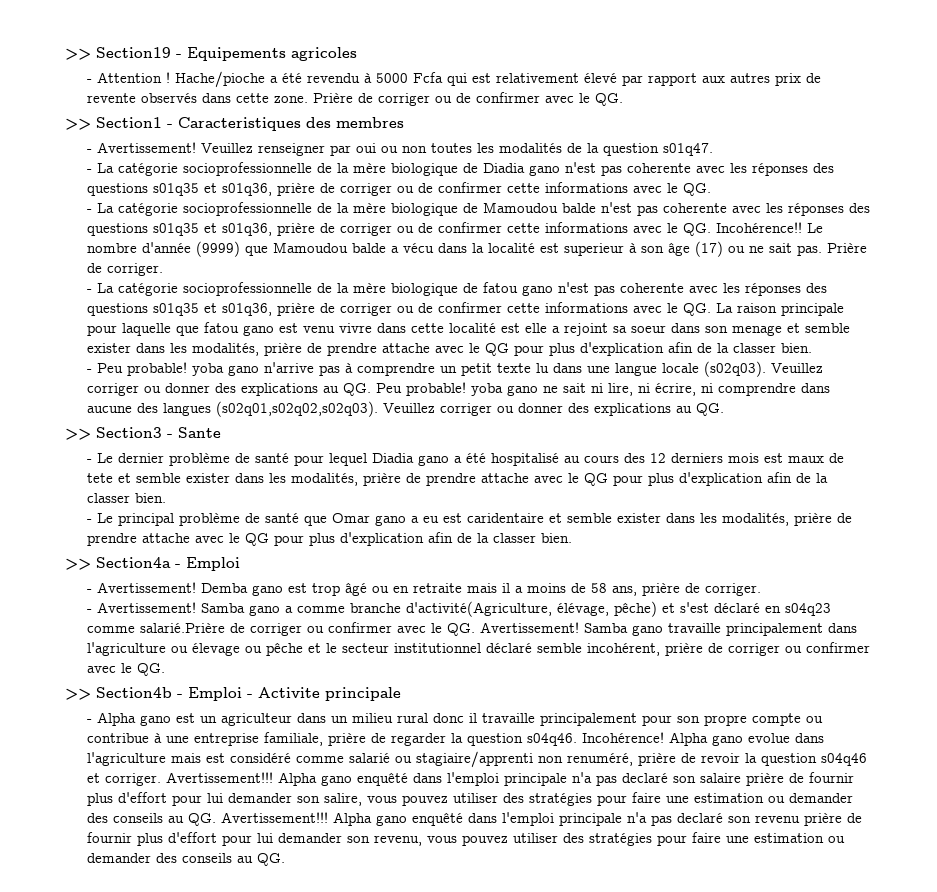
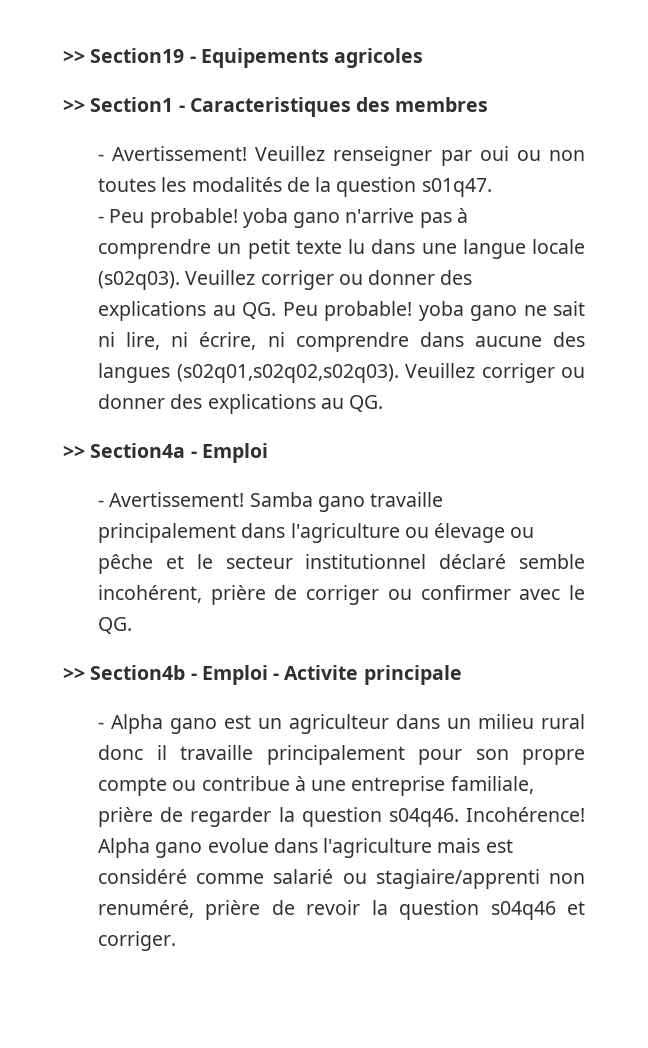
[86,71,821,88] [86,92,623,106] // - Attention ! Hache/pioche a été revendu à 5000 Fcfa qui est relativement élevé par rapport aux autres prix de revente observés dans cette zone. Prière de corriger ou de confirmer avec le QG. -> (424, 58) none
[86,162,834,176] [86,182,711,196] [86,202,870,216] [86,222,823,236] [86,241,867,257] [86,263,163,276] [86,282,827,296] [86,302,844,316] [86,322,850,336] [86,342,812,356] // - La catégorie socioprofessionnelle de la mère biologique de Diadia gano n'est pas coherente avec les réponses des questions s01q35 et s01q36, prière de corriger ou de confirmer cette informations avec le QG. // - La catégorie socioprofessionnelle de la mère biologique de Mamoudou balde n'est pas coherente avec les réponses des questions s01q35 et s01q36, prière de corriger ou de confirmer cette informations avec le QG. Incohérence!! Le nombre d'année (9999) que Mamoudou balde a vécu dans la localité est superieur à son âge (17) ou ne sait pas. Prière de corriger. // - La catégorie socioprofessionnelle de la mère biologique de fatou gano n'est pas coherente avec les réponses des questions s01q35 et s01q36, prière de corriger ou de confirmer cette informations avec le QG. La raison principale pour laquelle que fatou gano est venu vivre dans cette localité est elle a rejoint sa soeur dans son menage et semble exister dans les modalités, prière de prendre attache avec le QG pour plus d'explication afin de la classer bien. -> (492, 187) none
[65,427,221,440] [86,453,844,466] [86,472,828,486] [86,493,166,503] [86,513,852,526] [86,532,572,546] // >> Section3 - Sante // - Le dernier problème de santé pour lequel Diadia gano a été hospitalisé au cours des 12 derniers mois est maux de tete et semble exister dans les modalités, prière de prendre attache avec le QG pour plus d'explication afin de la classer bien. // - Le principal problème de santé que Omar gano a eu est caridentaire et semble exister dans les modalités, prière de prendre attache avec le QG pour plus d'explication afin de la classer bien. -> (384, 403) none
[200,582,761,596] [86,601,831,617] [86,622,579,636] Demba gano est trop âgé ou en retraite mais il a moins de 58 ans, prière de corriger. // - Avertissement! Samba gano a comme branche d'activité(Agriculture, élévage, pêche) et s'est déclaré en s04q23 comme salarié.Prière de corriger ou confirmer avec le QG. Avertissement! -> (245, 499) none
[165,772,854,786] [86,792,853,806] [86,812,862,826] [86,832,845,846] [86,853,285,866] Avertissement!!! Alpha gano enquêté dans l'emploi principale n'a pas declaré son salaire prière de fournir plus d'effort pour lui demander son salire, vous pouvez utiliser des stratégies pour faire une estimation ou demander des conseils au QG. Avertissement!!! Alpha gano enquêté dans l'emploi principale n'a pas declaré son revenu prière de fournir plus d'effort pour lui demander son revenu, vous pouvez utiliser des stratégies pour faire une estimation ou demander des conseils au QG. -> (176, 941) none

